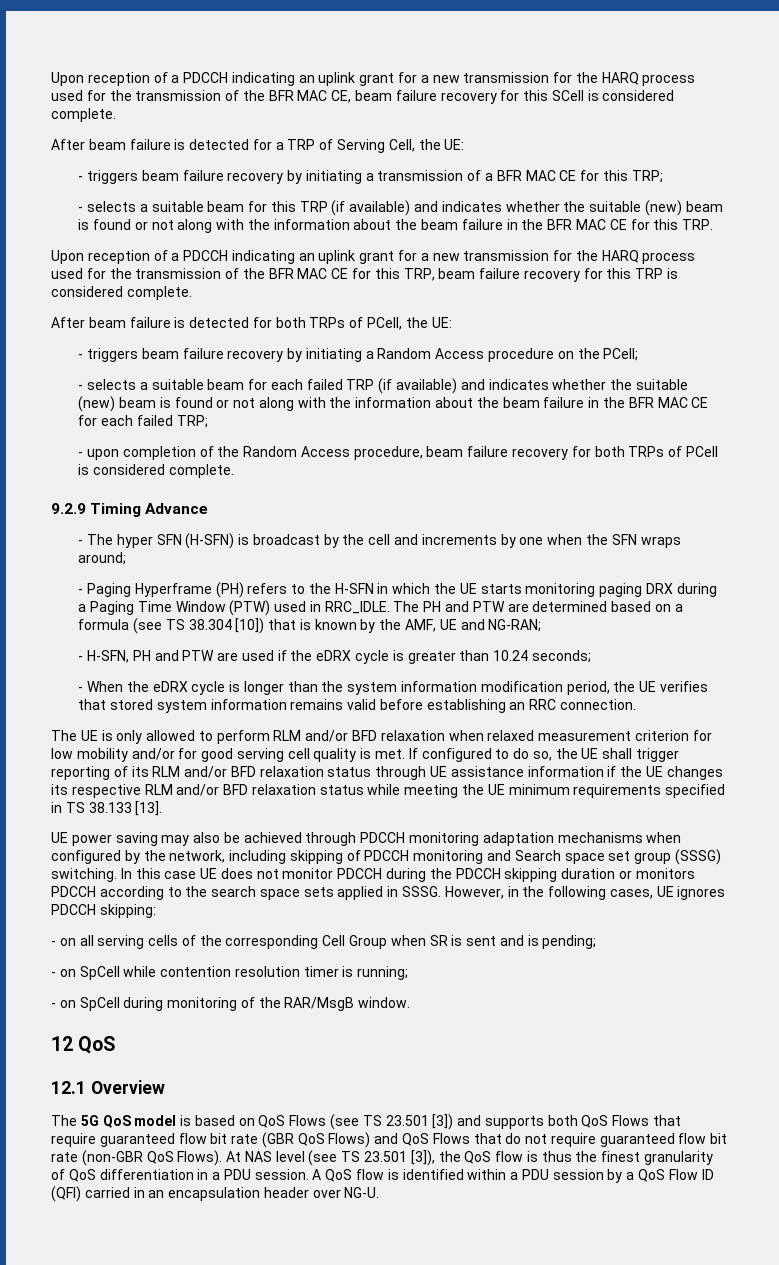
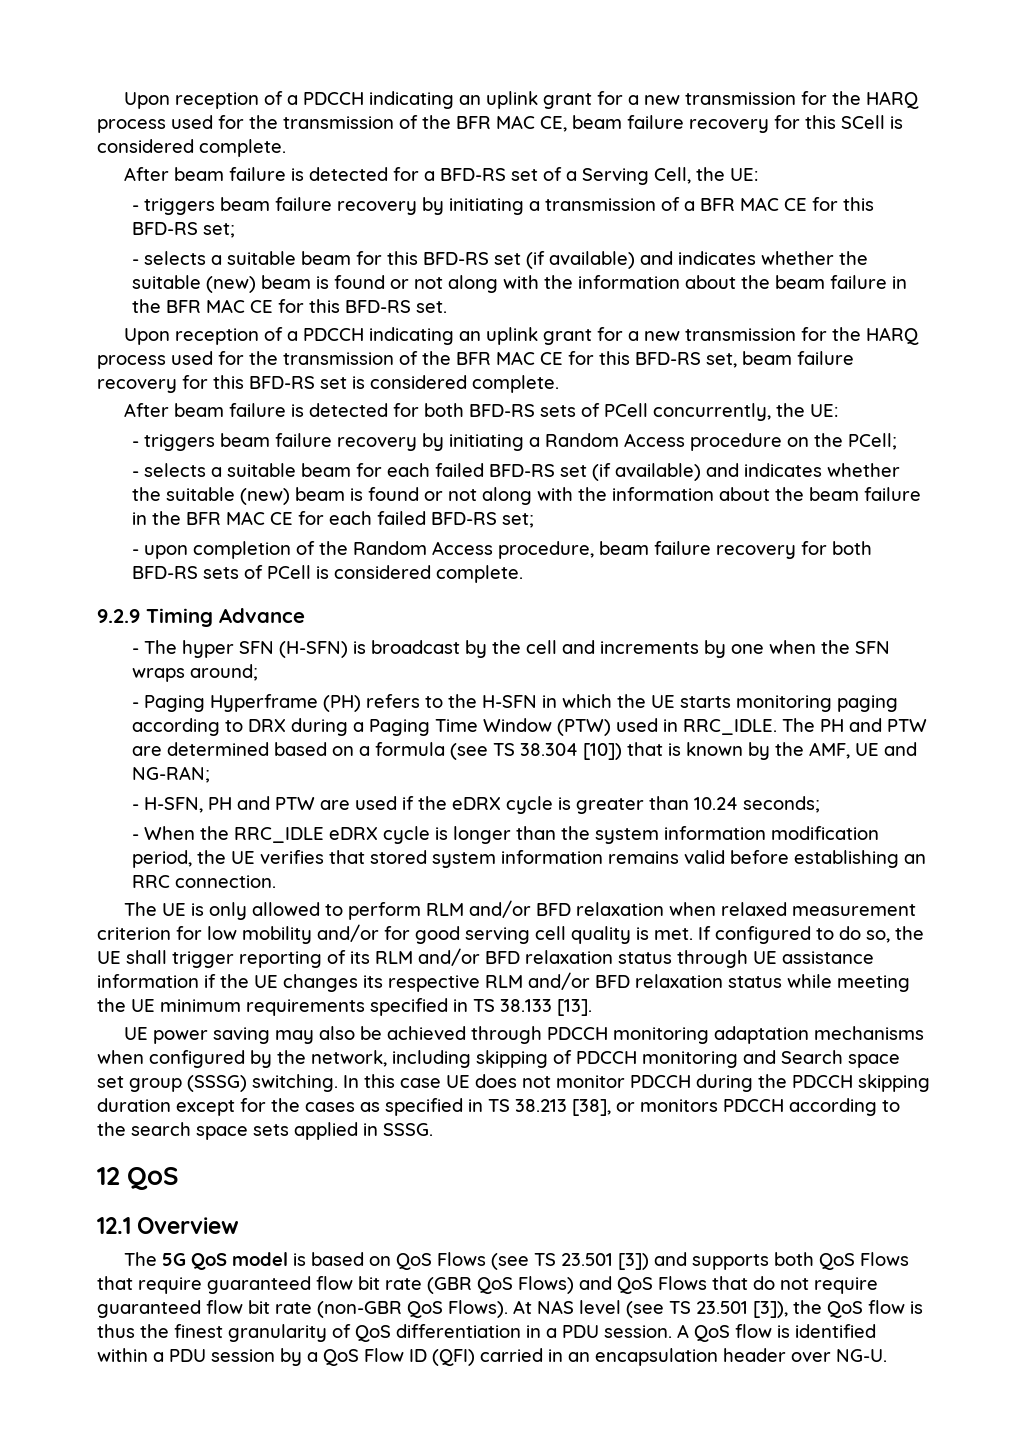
[287,139,334,150] TRP of -> [439,167,577,181] BFD-RS set of a
[631,170,663,183] TRP; -> [131,222,235,238] BFD-RS set;
[299,201,328,212] TRP -> [422,252,521,265] BFD-RS set
[682,219,714,230] TRP. -> [344,300,447,313] BFD-RS set.
[403,268,664,282] TRP, beam failure recovery for this TRP -> [635,351,854,368] [97,375,347,393] BFD-RS set, beam failure recovery for this BFD-RS set
[309,317,403,330] TRPs of PCell, -> [468,403,771,421] BFD-RS sets of PCell concurrently,
[346,379,375,390] TRP -> [488,464,587,477] BFD-RS set
[176,415,208,428] TRP; -> [430,512,534,528] BFD-RS set;
[628,446,665,457] TRPs -> [131,566,239,579] BFD-RS sets
(643, 590) none -> [131,718,243,736] according to
(149, 686) none -> [233,827,324,843] RRC_IDLE
(616, 873) none -> [176,1098,611,1116] except for the cases as specified in TS 38.213 [38],
[444,886,726,900] [51,904,156,918] [51,935,597,949] [51,966,409,980] [51,997,411,1011] However, in the following cases, UE ignores PDCCH skipping: // - on all serving cells of the corresponding Cell Group when SR is sent and is pending; // - on SpCell while contention resolution timer is running; // - on SpCell during monitoring of the RAR/MsgB window. -> (433, 1129) none

